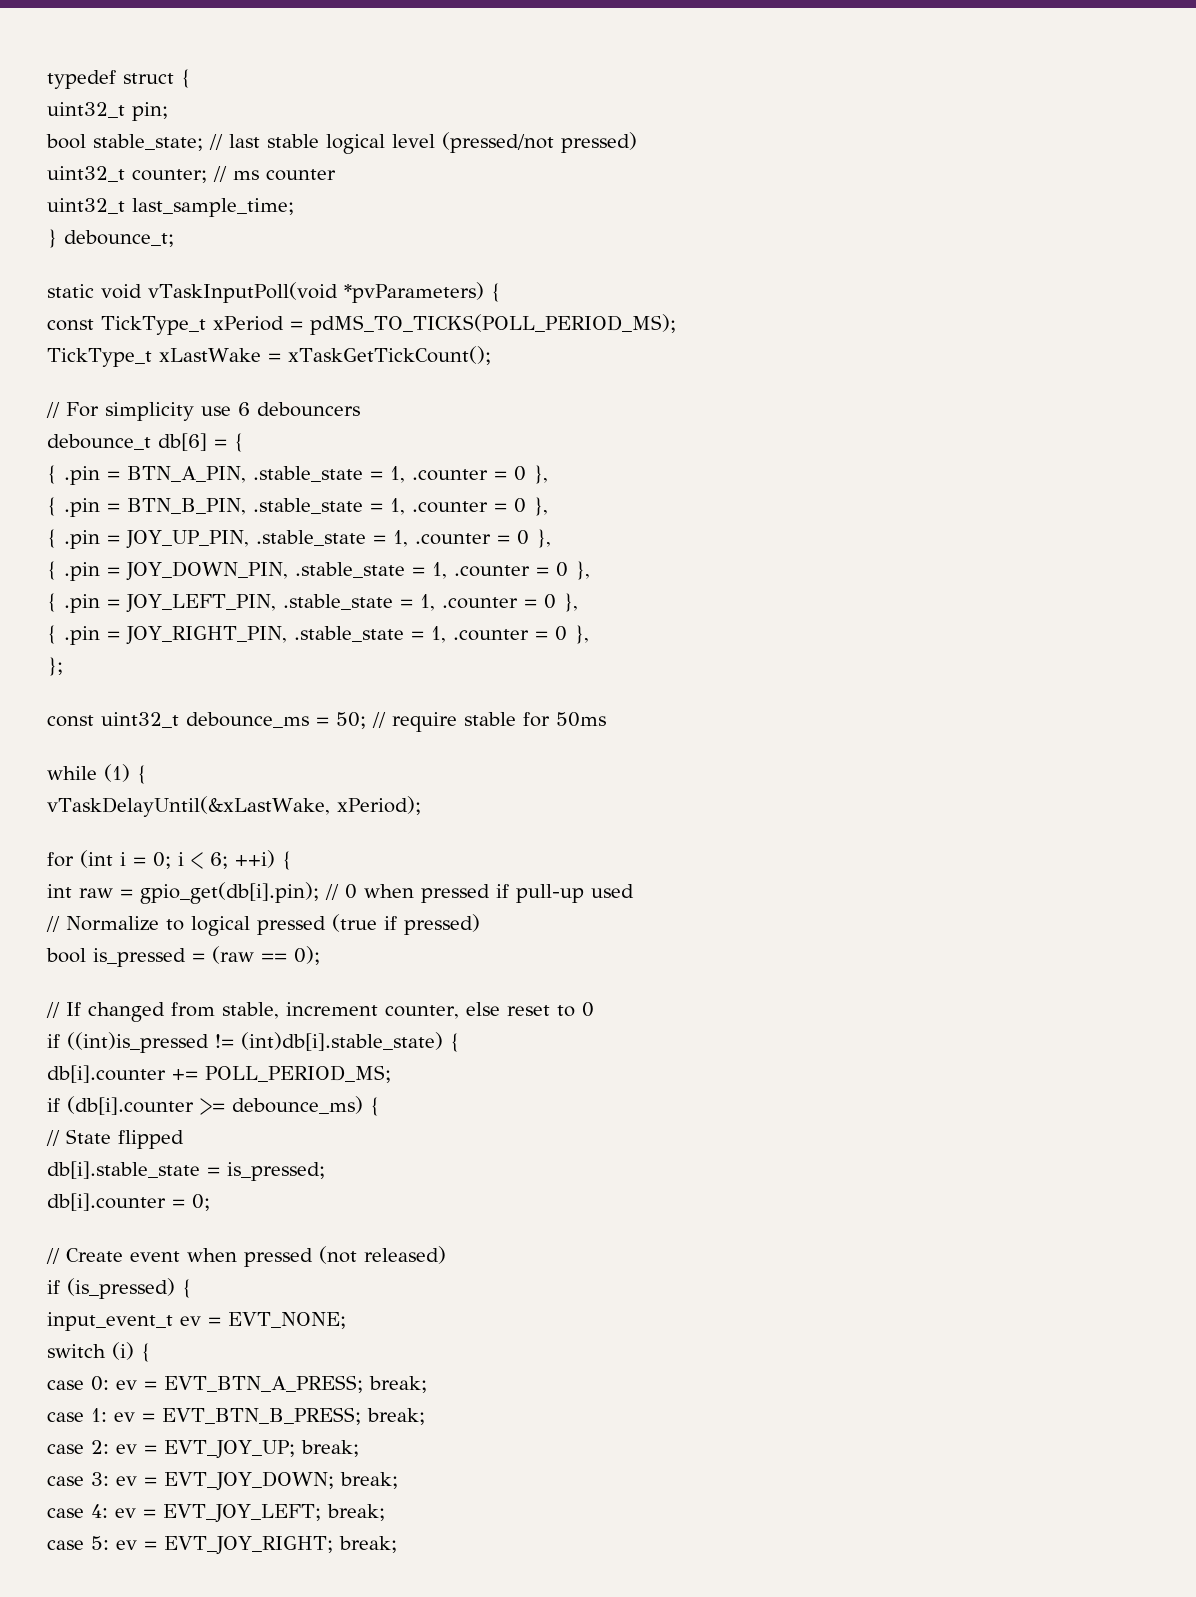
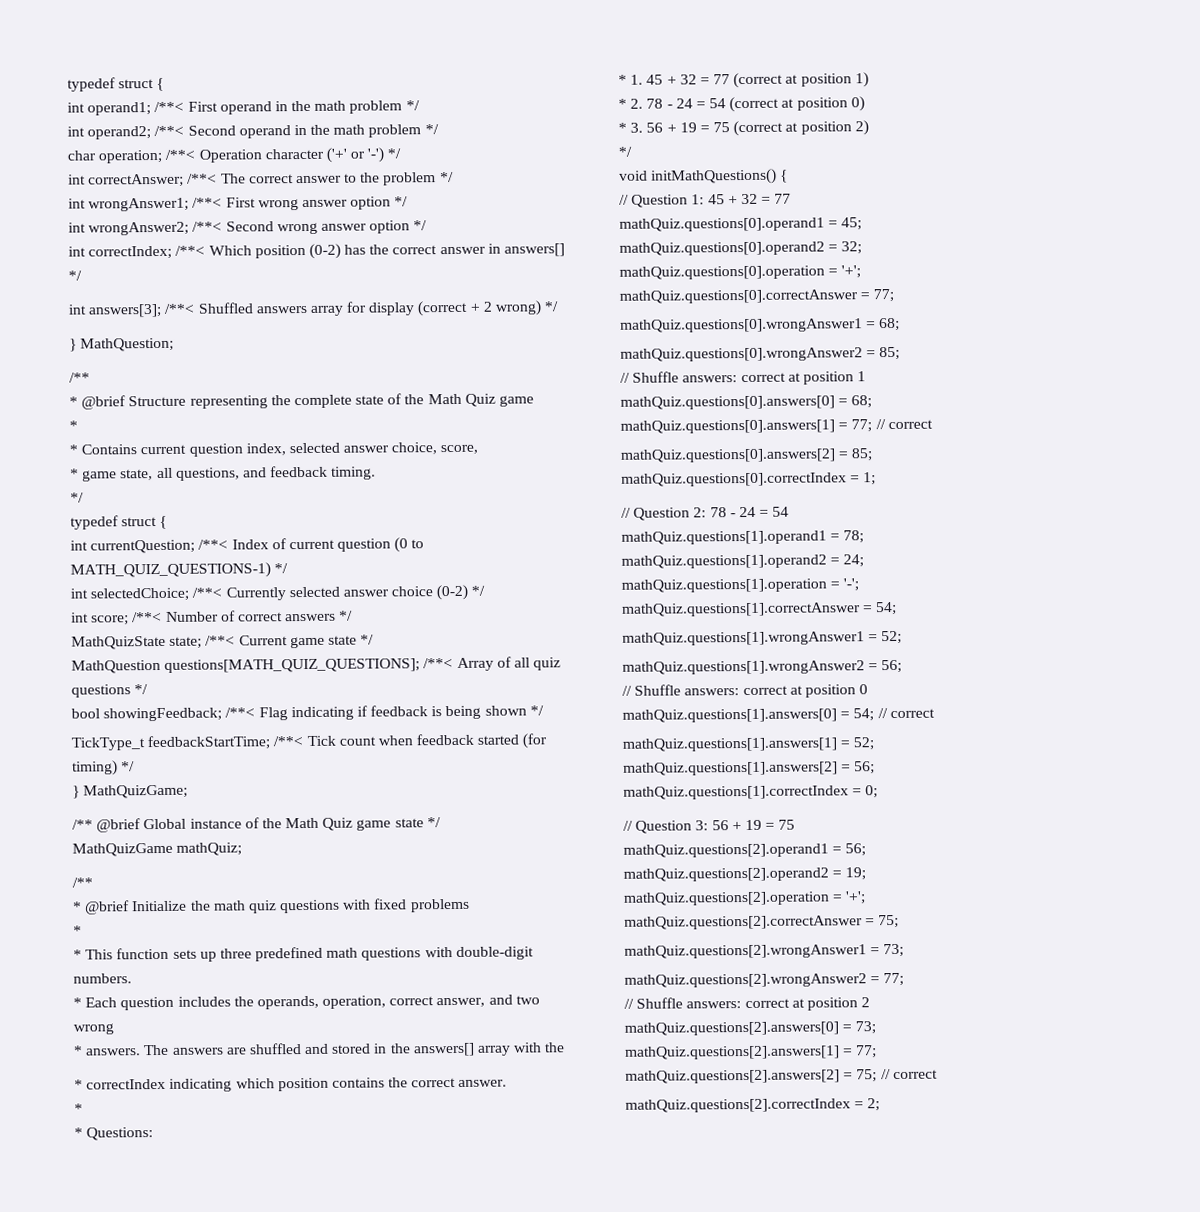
[47,69,191,89] [47,102,168,121] [46,132,637,154] [47,166,336,183] [47,198,294,217] [47,229,174,248] [47,282,501,303] [47,314,676,335] [47,346,491,367] [46,402,360,421] [47,433,244,452] [47,465,548,485] [47,497,548,517] [47,529,551,549] [47,561,590,581] [47,593,578,613] [47,625,589,645] [47,657,63,676] [47,712,606,732] [47,764,147,784] [47,796,421,817] [47,850,292,870] [47,882,634,904] [46,914,480,936] [46,946,320,967] [46,1002,594,1022] [47,1032,460,1053] [47,1065,391,1083] [47,1096,380,1116] [46,1129,184,1149] [47,1161,325,1181] [47,1193,210,1211] [46,1246,446,1267] [47,1278,192,1299] [47,1312,346,1331] [47,1342,151,1362] [47,1375,427,1393] [47,1407,425,1425] [47,1440,359,1459] [47,1471,398,1491] [47,1504,385,1523] [47,1536,397,1555] typedef struct { // uint32_t pin; // bool stable_state; // last stable logical level (pressed/not pressed) // uint32_t counter; // ms counter // uint32_t last_sample_time; // } debounce_t; // static void vTaskInputPoll(void *pvParameters) { // const TickType_t xPeriod = pdMS_TO_TICKS(POLL_PERIOD_MS); // TickType_t xLastWake = xTaskGetTickCount(); // // For simplicity use 6 debouncers // debounce_t db[6] = { // { .pin = BTN_A_PIN, .stable_state = 1, .counter = 0 }, // { .pin = BTN_B_PIN, .stable_state = 1, .counter = 0 }, // { .pin = JOY_UP_PIN, .stable_state = 1, .counter = 0 }, // { .pin = JOY_DOWN_PIN, .stable_state = 1, .counter = 0 }, // { .pin = JOY_LEFT_PIN, .stable_state = 1, .counter = 0 }, // { .pin = JOY_RIGHT_PIN, .stable_state = 1, .counter = 0 }, // }; // const uint32_t debounce_ms = 50; // require stable for 50ms // while (1) { // vTaskDelayUntil(&xLastWake, xPeriod); // for (int i = 0; i < 6; ++i) { // int raw = gpio_get(db[i].pin); // 0 when pressed if pull-up used // // Normalize to logical pressed (true if pressed) // bool is_pressed = (raw == 0); // // If changed from stable, increment counter, else reset to 0 // if ((int)is_pressed != (int)db[i].stable_state) { // db[i].counter += POLL_PERIOD_MS; // if (db[i].counter >= debounce_ms) { // // State flipped // db[i].stable_state = is_pressed; // db[i].counter = 0; // // Create event when pressed (not released) // if (is_pressed) { // input_event_t ev = EVT_NONE; // switch (i) { // case 0: ev = EVT_BTN_A_PRESS; break; // case 1: ev = EVT_BTN_B_PRESS; break; // case 2: ev = EVT_JOY_UP; break; // case 3: ev = EVT_JOY_DOWN; break; // case 4: ev = EVT_JOY_LEFT; break; // case 5: ev = EVT_JOY_RIGHT; break; -> [67,77,165,92] [67,100,420,116] [67,124,439,140] [67,147,402,164] [68,171,454,188] [68,196,409,212] [68,220,428,236] [68,243,566,260] [68,270,82,281] [68,300,559,318] [69,337,175,352] [69,372,90,383] [69,393,535,410] [69,420,78,431] [69,442,479,457] [70,465,377,482] [70,492,84,503] [70,515,168,530] [70,537,425,554] [70,562,289,579] [70,584,486,602] [71,610,354,626] [71,634,375,650] [71,656,562,674] [71,684,149,698] [71,705,544,722] [71,733,548,751] [72,760,136,776] [72,784,189,799] [72,817,441,833] [72,842,243,857] [72,877,93,888] [72,898,470,915] [73,925,82,936] [73,946,534,962] [73,973,132,984] [73,994,540,1011] [73,1023,114,1035] [73,1042,566,1057] [74,1077,508,1092] [74,1103,83,1114] [74,1127,154,1141] [618,72,869,89] [618,96,865,113] [618,120,869,137] [618,146,632,157] [619,168,789,185] [619,193,792,208] [619,217,863,232] [619,241,863,256] [619,265,862,280] [619,288,895,304] [620,317,901,333] [620,346,901,362] [620,371,867,385] [620,395,873,410] [620,419,933,434] [620,448,874,463] [621,472,877,487] [621,506,790,521] [621,530,865,545] [621,554,865,569] [621,578,860,593] [621,601,898,617] [622,630,903,646] [622,659,903,675] [622,684,869,698] [622,708,935,723] [622,737,875,752] [623,761,876,776] [623,785,879,800] [623,819,796,834] [623,843,867,858] [623,867,867,882] [623,891,867,906] [624,914,900,930] [624,943,905,959] [624,972,905,988] [624,997,871,1011] [624,1021,877,1036] [625,1045,878,1060] [625,1069,938,1084] [625,1098,881,1113] typedef struct { // int operand1; /**< First operand in the math problem */ // int operand2; /**< Second operand in the math problem */ // char operation; /**< Operation character ('+' or '-') */ // int correctAnswer; /**< The correct answer to the problem */ // int wrongAnswer1; /**< First wrong answer option */ // int wrongAnswer2; /**< Second wrong answer option */ // int correctIndex; /**< Which position (0-2) has the correct answer in answers[] */ // int answers[3]; /**< Shuffled answers array for display (correct + 2 wrong) */ // } MathQuestion; // /** // * @brief Structure representing the complete state of the Math Quiz game // * // * Contains current question index, selected answer choice, score, // * game state, all questions, and feedback timing. // */ // typedef struct { // int currentQuestion; /**< Index of current question (0 to MATH_QUIZ_QUESTIONS-1) */ // int selectedChoice; /**< Currently selected answer choice (0-2) */ // int score; /**< Number of correct answers */ // MathQuizState state; /**< Current game state */ // MathQuestion questions[MATH_QUIZ_QUESTIONS]; /**< Array of all quiz questions */ // bool showingFeedback; /**< Flag indicating if feedback is being shown */ // TickType_t feedbackStartTime; /**< Tick count when feedback started (for timing) */ // } MathQuizGame; // /** @brief Global instance of the Math Quiz game state */ // MathQuizGame mathQuiz; // /** // * @brief Initialize the math quiz questions with fixed problems // * // * This function sets up three predefined math questions with double-digit numbers. // * Each question includes the operands, operation, correct answer, and two wrong // * answers. The answers are shuffled and stored in the answers[] array with the // * correctIndex indicating which position contains the correct answer. // * // * Questions: // * 1. 45 + 32 = 77 (correct at position 1) // * 2. 78 - 24 = 54 (correct at position 0) // * 3. 56 + 19 = 75 (correct at position 2) // */ // void initMathQuestions() { // // Question 1: 45 + 32 = 77 // mathQuiz.questions[0].operand1 = 45; // mathQuiz.questions[0].operand2 = 32; // mathQuiz.questions[0].operation = '+'; // mathQuiz.questions[0].correctAnswer = 77; // mathQuiz.questions[0].wrongAnswer1 = 68; // mathQuiz.questions[0].wrongAnswer2 = 85; // // Shuffle answers: correct at position 1 // mathQuiz.questions[0].answers[0] = 68; // mathQuiz.questions[0].answers[1] = 77; // correct // mathQuiz.questions[0].answers[2] = 85; // mathQuiz.questions[0].correctIndex = 1; // // Question 2: 78 - 24 = 54 // mathQuiz.questions[1].operand1 = 78; // mathQuiz.questions[1].operand2 = 24; // mathQuiz.questions[1].operation = '-'; // mathQuiz.questions[1].correctAnswer = 54; // mathQuiz.questions[1].wrongAnswer1 = 52; // mathQuiz.questions[1].wrongAnswer2 = 56; // // Shuffle answers: correct at position 0 // mathQuiz.questions[1].answers[0] = 54; // correct // mathQuiz.questions[1].answers[1] = 52; // mathQuiz.questions[1].answers[2] = 56; // mathQuiz.questions[1].correctIndex = 0; // // Question 3: 56 + 19 = 75 // mathQuiz.questions[2].operand1 = 56; // mathQuiz.questions[2].operand2 = 19; // mathQuiz.questions[2].operation = '+'; // mathQuiz.questions[2].correctAnswer = 75; // mathQuiz.questions[2].wrongAnswer1 = 73; // mathQuiz.questions[2].wrongAnswer2 = 77; // // Shuffle answers: correct at position 2 // mathQuiz.questions[2].answers[0] = 73; // mathQuiz.questions[2].answers[1] = 77; // mathQuiz.questions[2].answers[2] = 75; // correct // mathQuiz.questions[2].correctIndex = 2;

